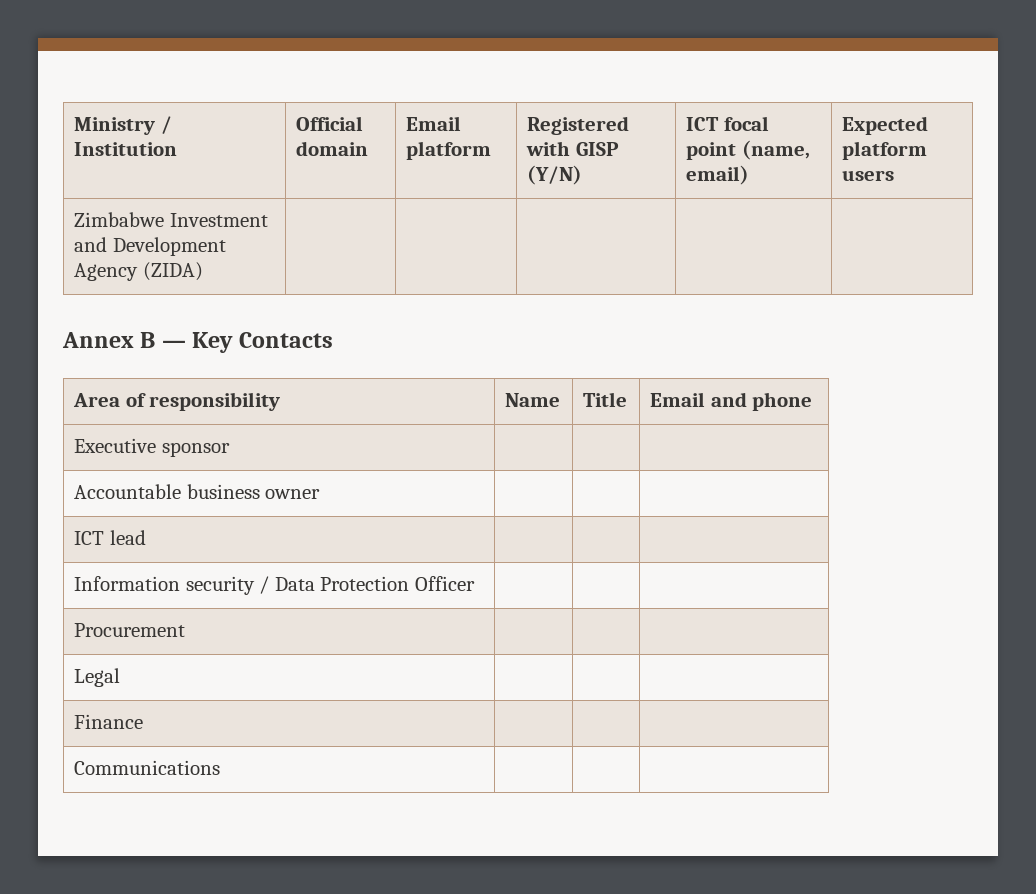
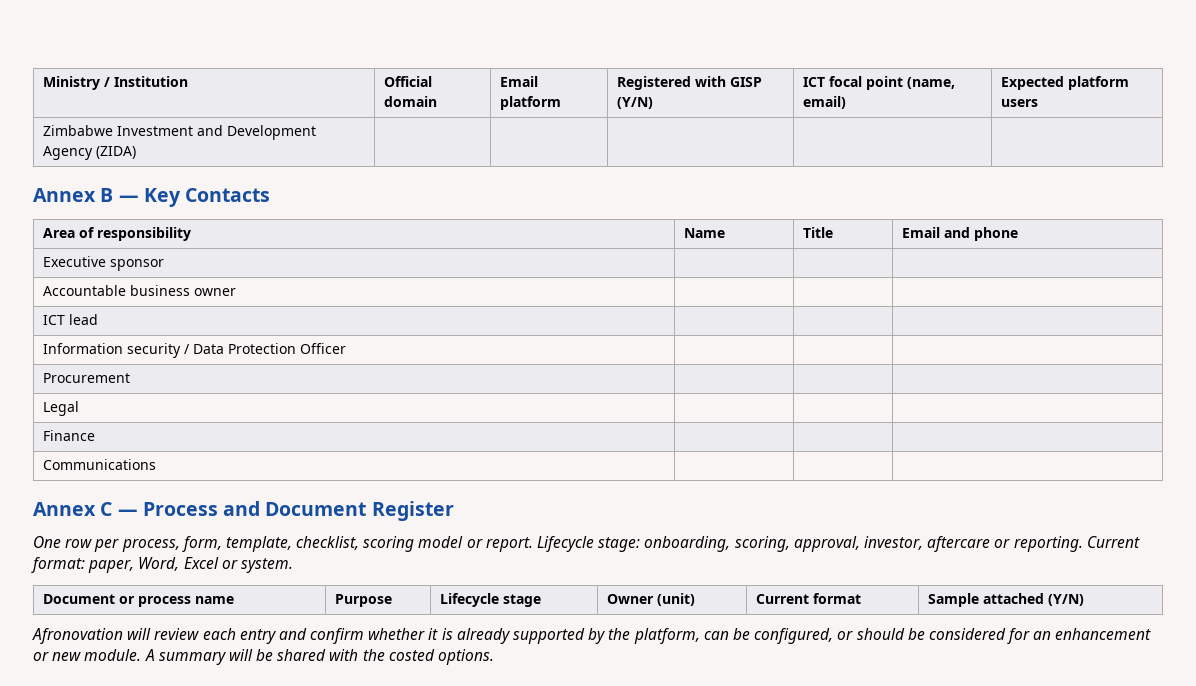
(221, 767) none -> [33,501,454,521] [33,536,1140,552] [31,557,293,573] [42,594,234,607] [334,594,392,607] [439,593,541,607] [606,593,695,606] [755,593,861,604] [927,593,1084,607] [32,628,1152,644] [33,649,495,665] // Annex C — Process and Document Register // One row per process, form, template, checklist, scoring model or report. Lifecycle stage: onboarding, scoring, approval, investor, aftercare or reporting. Current format: paper, Word, Excel or system. // Document or process name | Purpose | Lifecycle stage | Owner (unit) | Current format | Sample attached (Y/N) // Afronovation will review each entry and confirm whether it is already supported by the platform, can be configured, or should be considered for an enhancement or new module. A summary will be shared with the costed options.

